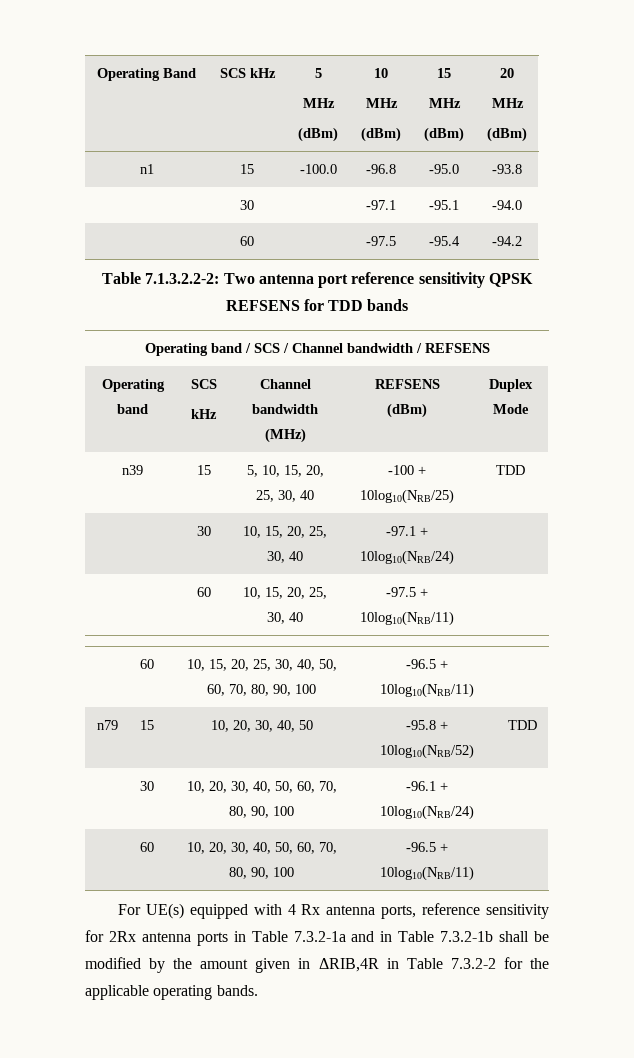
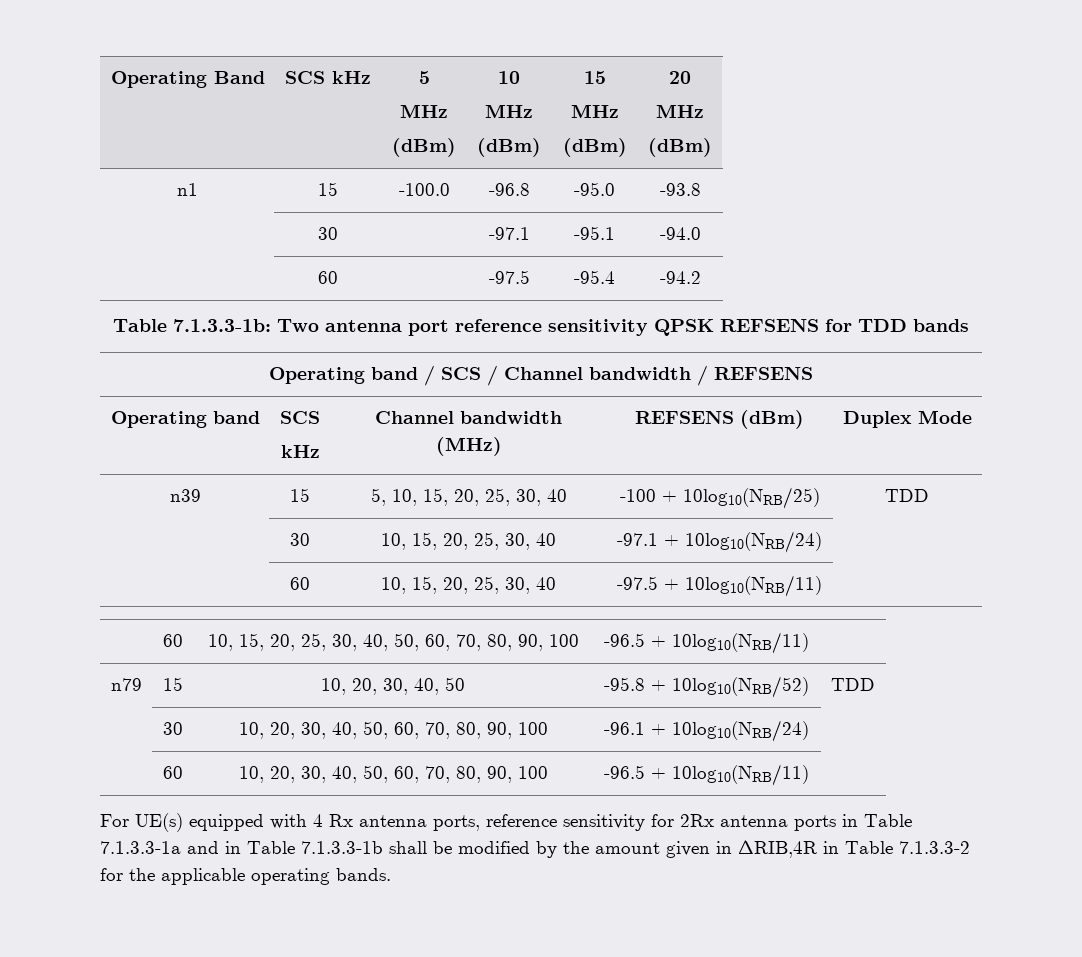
[145,273,220,284] 7.1.3.2.2-2: -> [173,319,271,332] 7.1.3.3-1b:
[293,931,346,942] 7.3.2-1a -> [100,841,181,854] 7.1.3.3-1a
[440,931,494,942] 7.3.2-1b -> [301,841,383,854] 7.1.3.3-1b
[450,958,496,969] 7.3.2-2 -> [899,841,970,854] 7.1.3.3-2

